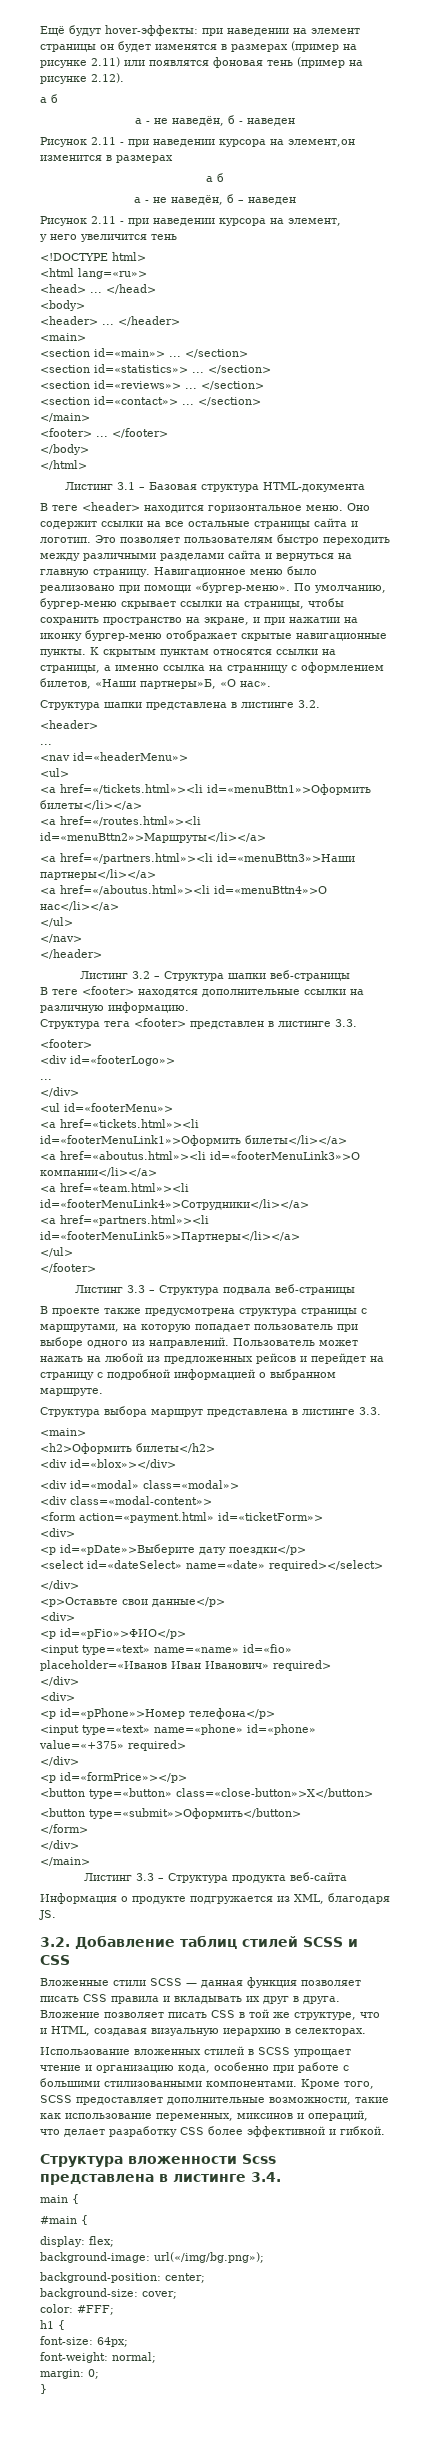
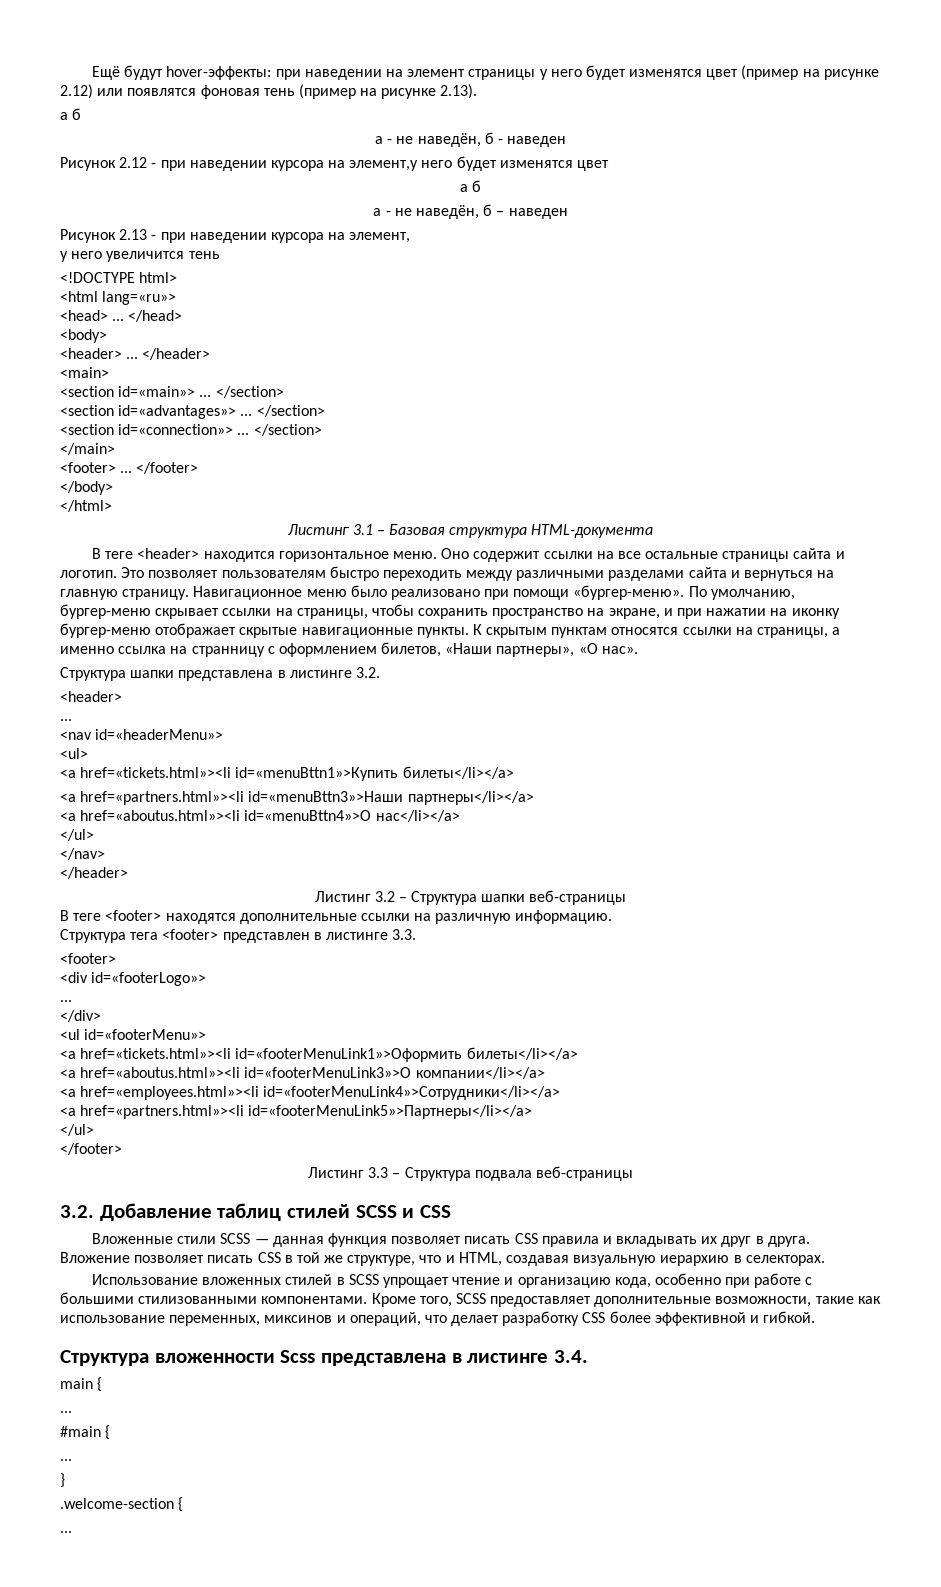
[100,41,357,52] [40,57,120,68] он будет изменятся в размерах (пример на рисунке 2.11) -> [539,65,879,80] [60,84,93,99] у него будет изменятся цвет (пример на рисунке 2.12)
[91,73,124,83] 2.12). -> [440,84,478,99] 2.13).
[91,137,355,147] [40,155,173,163] 2.11 - при наведении курсора на элемент,он изменится в размерах -> [119,156,610,171] 2.12 - при наведении курсора на элемент,у него будет изменятся цвет
[91,216,116,224] 2.11 -> [119,229,148,240] 2.13
[94,364,271,374] [40,380,264,390] [40,396,178,405] id=«statistics»> ... </section> // <section id=«reviews»> ... </section> // <section id=«contact»> -> [118,405,325,419] [60,424,234,435] id=«advantages»> ... </section> // <section id=«connection»>
[140,679,216,689] партнеры»Б, -> [496,646,575,657] партнеры»,
[60,784,371,795] [40,800,142,810] [40,816,201,826] [40,832,266,843] [40,853,213,864] href=«/tickets.html»><li id=«menuBttn1»>Оформить билеты</li></a> // <a href=«/routes.html»><li id=«menuBttn2»>Маршруты</li></a> // <a href=«/partners.html»><li -> [80,766,514,781] [60,791,245,805] href=«tickets.html»><li id=«menuBttn1»>Купить билеты</li></a> // <a href=«partners.html»><li
[60,885,210,895] href=«/aboutus.html»><li -> [80,810,241,821] href=«aboutus.html»><li
[60,1183,189,1192] href=«team.html»><li -> [80,1086,260,1100] href=«employees.html»><li
[40,1306,367,1316] [40,1324,358,1332] [40,1337,358,1348] [40,1353,384,1364] [40,1369,336,1380] [40,1388,103,1396] [40,1406,381,1417] [40,1428,86,1436] [40,1443,215,1454] [40,1459,176,1469] [40,1480,239,1489] [40,1496,212,1505] [40,1512,323,1523] [40,1528,75,1537] [40,1544,306,1555] [40,1560,383,1571] [40,1580,79,1590] [40,1597,225,1607] [40,1612,75,1621] [40,1628,186,1639] [40,1644,292,1655] [40,1660,331,1671] [40,1676,79,1686] [40,1692,75,1701] [40,1708,275,1719] [40,1724,316,1735] [39,1740,186,1751] [40,1756,79,1766] [40,1772,187,1783] [40,1788,373,1799] [40,1808,301,1819] [40,1824,88,1834] [40,1840,79,1850] [40,1857,90,1866] [83,1872,347,1883] [40,1893,390,1904] [39,1910,56,1920] // В проекте также предусмотрена структура страницы с маршрутами, на которую попадает пользователь при выборе одного из направлений. Пользователь может нажать на любой из предложенных рейсов и перейдет на страницу с подробной информацией о выбранном маршруте. // Структура выбора маршрут представлена в листинге 3.3. // <main> // <h2>Оформить билеты</h2> // <div id=«blox»></div> // <div id=«modal» class=«modal»> // <div class=«modal-content»> // <form action=«payment.html» id=«ticketForm»> // <div> // <p id=«pDate»>Выберите дату поездки</p> // <select id=«dateSelect» name=«date» required></select> // </div> // <p>Оставьте свои данные</p> // <div> // <p id=«pFio»>ФИО</p> // <input type=«text» name=«name» id=«fio» placeholder=«Иванов Иван Иванович» required> // </div> // <div> // <p id=«pPhone»>Номер телефона</p> // <input type=«text» name=«phone» id=«phone» value=«+375» required> // </div> // <p id=«formPrice»></p> // <button type=«button» class=«close-button»>Х</button> // <button type=«submit»>Оформить</button> // </form> // </div> // </main> // Листинг 3.3 – Структура продукта веб-сайта // Информация о продукте подгружается из XML, благодаря JS. -> (633, 1173) none
(79, 2199) none -> [60,1411,72,1413] // ...
[40,2236,114,2247] [40,2252,264,2263] [40,2272,205,2283] [40,2288,177,2299] [40,2304,114,2315] [40,2320,65,2330] [40,2336,128,2347] [40,2352,156,2363] [40,2369,99,2379] [40,2384,47,2394] display: flex; // background-image: url(«/img/bg.png»); // background-position: center; // background-size: cover; // color: #FFF; // h1 { // font-size: 64px; // font-weight: normal; // margin: 0; // } -> [60,1459,72,1461] [60,1473,65,1488] [60,1497,184,1512] [60,1531,72,1533] ... // } // .welcome-section { // ...

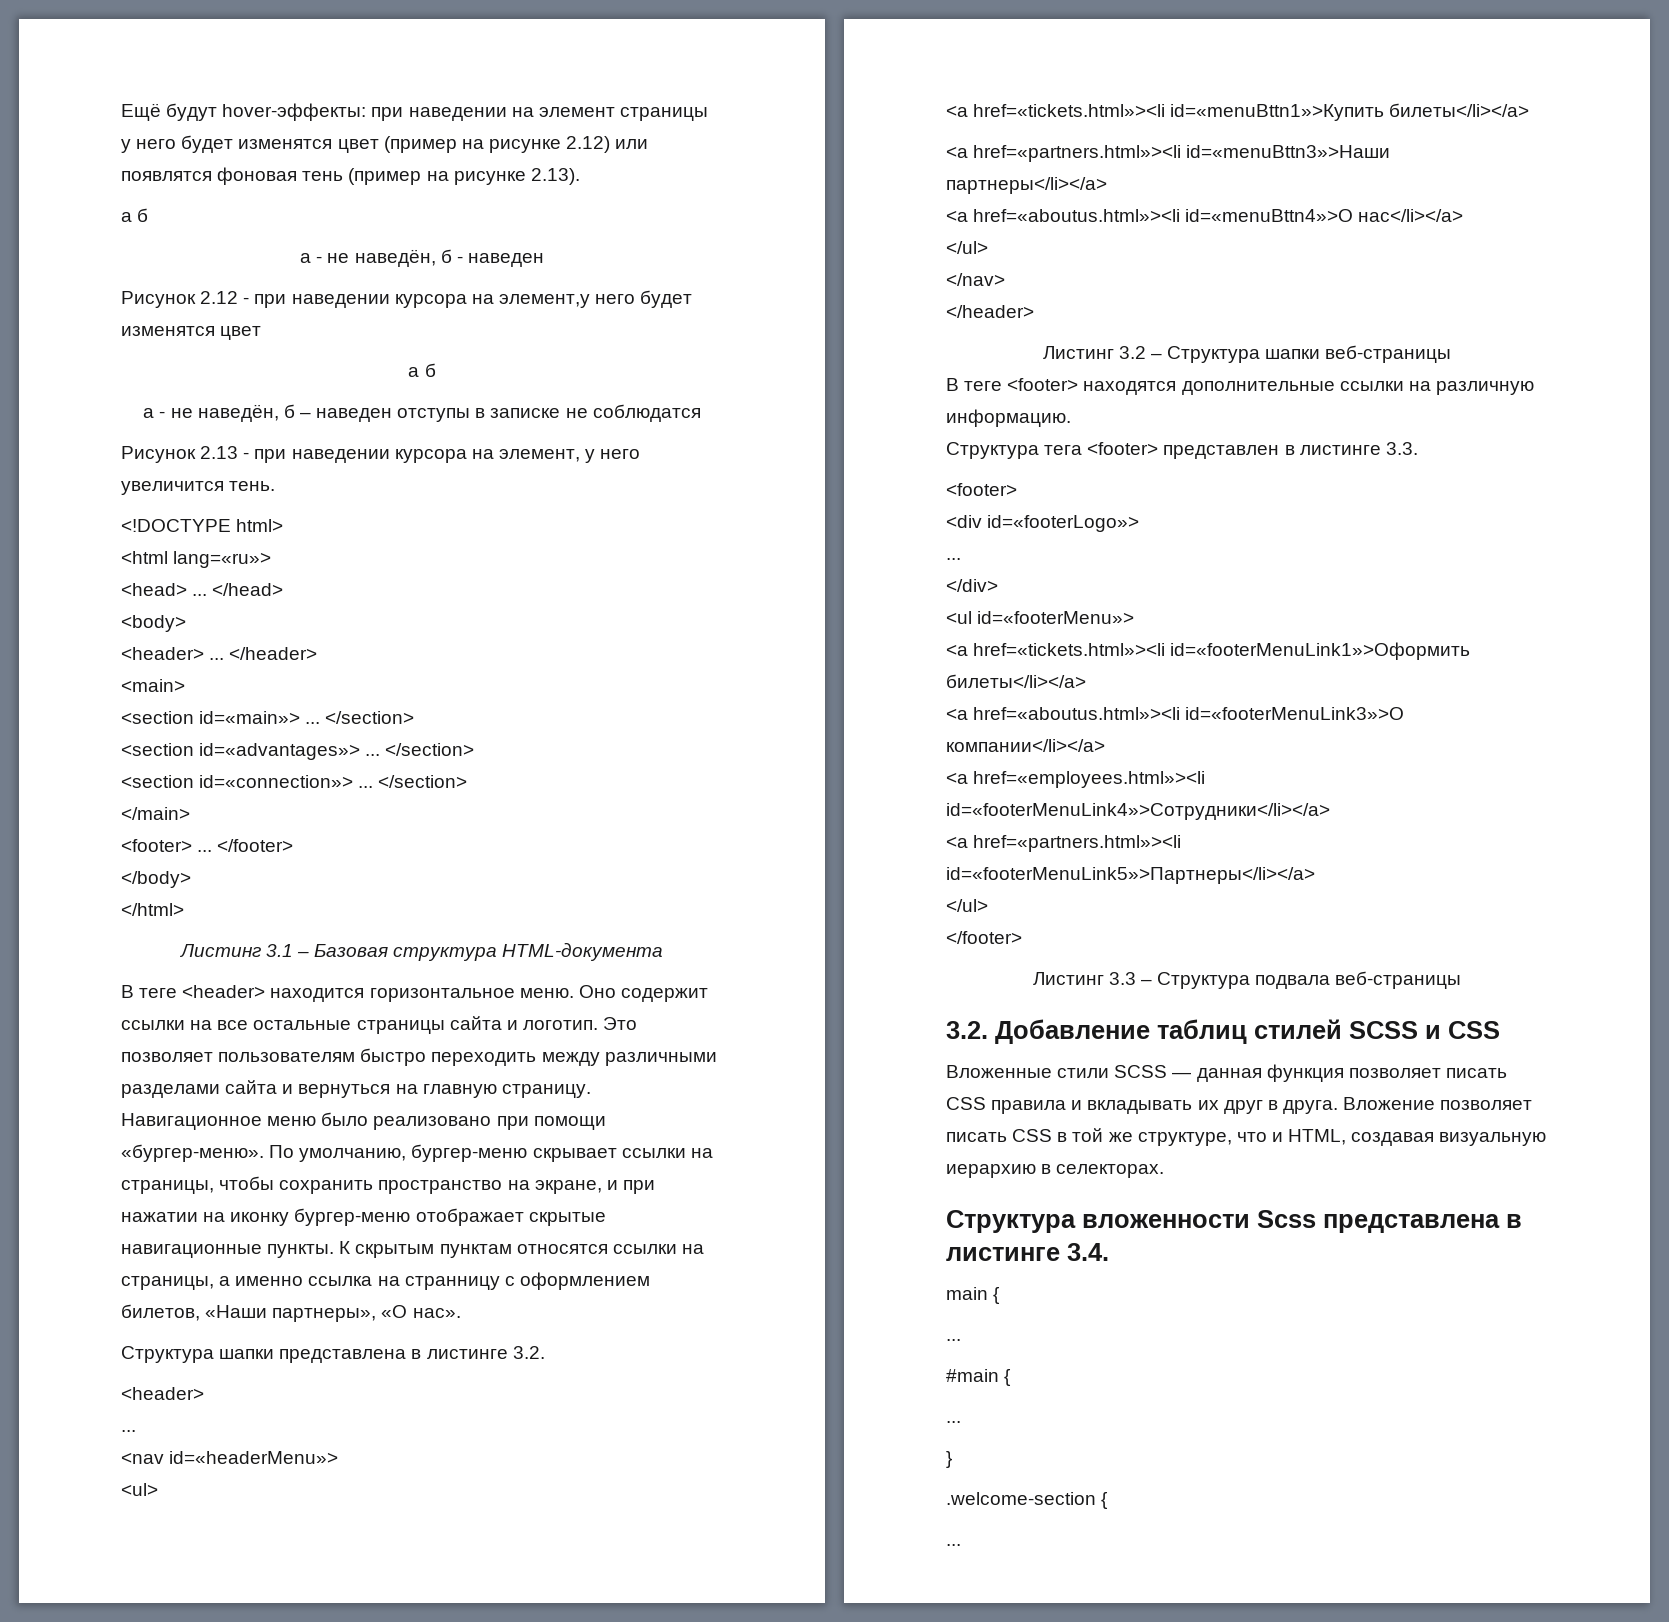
(568, 213) none -> [397,404,701,422] отступы в записке не соблюдатся
(411, 237) // -> (580, 455) none
[188,251,220,259] тень -> [229,481,276,491] тень.
[92,1273,813,1288] [60,1292,881,1307] [60,1311,816,1326] // Использование вложенных стилей в SCSS упрощает чтение и организацию кода, особенно при работе с большими стилизованными компонентами. Кроме того, SCSS предоставляет дополнительные возможности, такие как использование переменных, миксинов и операций, что делает разработку CSS более эффективной и гибкой. -> (1165, 1171) none

